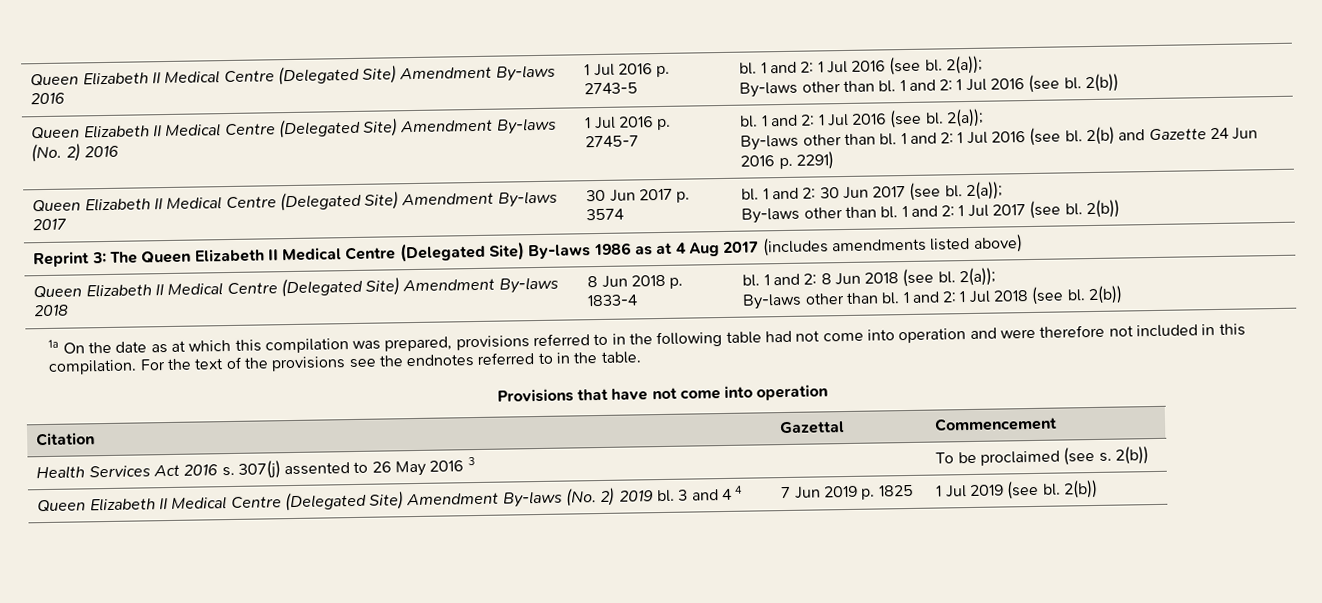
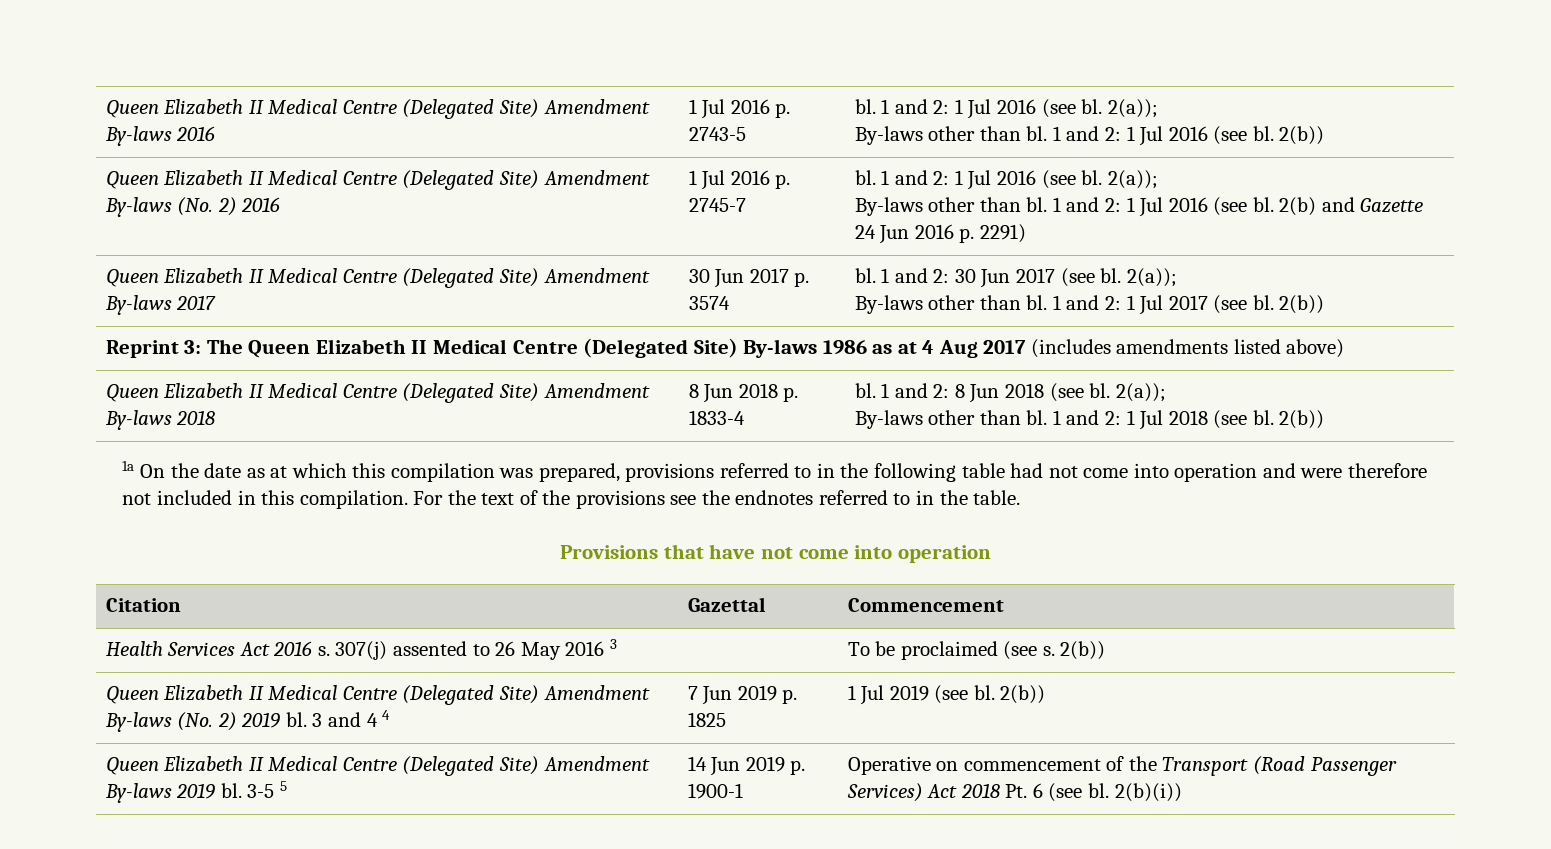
(1098, 489) none -> [105,756,650,776] [104,781,287,803] [687,756,806,776] [687,783,743,799] [847,756,1397,776] [846,783,1182,802] // Queen Elizabeth II Medical Centre (Delegated Site) Amendment By-laws 2019 bl. 3-5 5 | 14 Jun 2019 p. 1900-1 | Operative on commencement of the Transport (Road Passenger Services) Act 2018 Pt. 6 (see bl. 2(b)(i))

